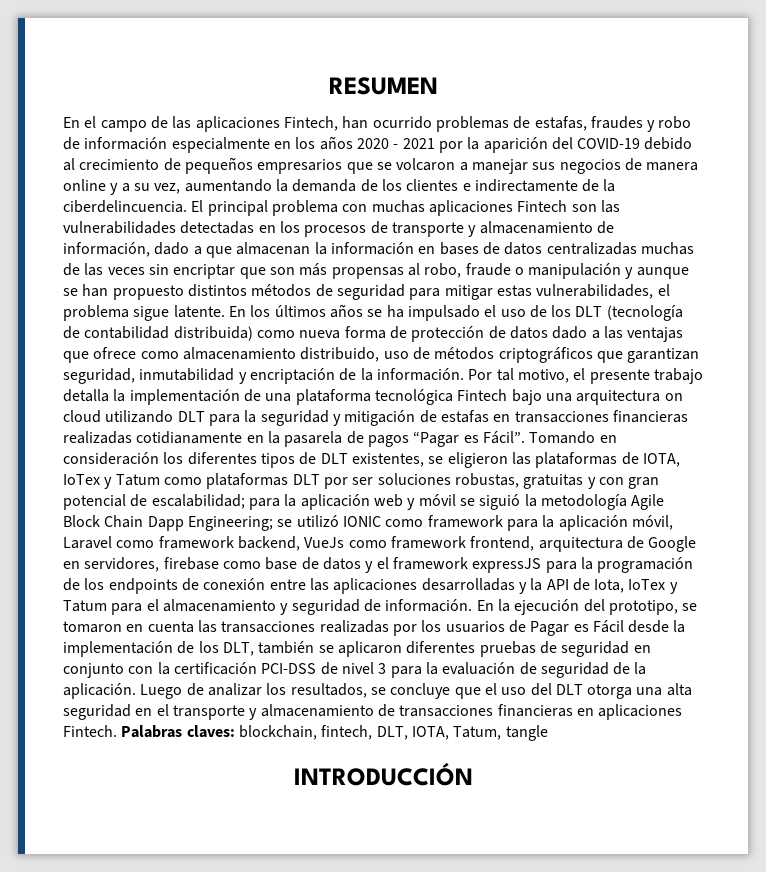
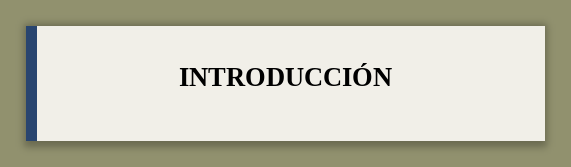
[328,77,438,95] [63,116,692,132] [63,136,693,153] [63,157,699,174] [63,179,616,195] [63,200,620,216] [63,221,614,237] [63,242,694,258] [63,263,689,279] [63,284,670,300] [63,304,683,321] [63,326,684,342] [63,347,700,363] [63,368,703,384] [63,389,683,405] [63,410,688,426] [63,431,617,447] [63,452,680,468] [63,473,660,489] [63,494,665,510] [63,515,673,531] [63,536,697,552] [63,557,694,573] [63,578,678,594] [63,599,698,615] [63,620,686,636] [63,641,651,657] [63,662,647,678] [63,683,692,699] [63,704,683,720] [63,725,548,741] RESUMEN // En el campo de las aplicaciones Fintech, han ocurrido problemas de estafas, fraudes y robo de información especialmente en los años 2020 - 2021 por la aparición del COVID-19 debido al crecimiento de pequeños empresarios que se volcaron a manejar sus negocios de manera online y a su vez, aumentando la demanda de los clientes e indirectamente de la ciberdelincuencia. El principal problema con muchas aplicaciones Fintech son las vulnerabilidades detectadas en los procesos de transporte y almacenamiento de información, dado a que almacenan la información en bases de datos centralizadas muchas de las veces sin encriptar que son más propensas al robo, fraude o manipulación y aunque se han propuesto distintos métodos de seguridad para mitigar estas vulnerabilidades, el problema sigue latente. En los últimos años se ha impulsado el uso de los DLT (tecnología de contabilidad distribuida) como nueva forma de protección de datos dado a las ventajas que ofrece como almacenamiento distribuido, uso de métodos criptográficos que garantizan seguridad, inmutabilidad y encriptación de la información. Por tal motivo, el presente trabajo detalla la implementación de una plataforma tecnológica Fintech bajo una arquitectura on cloud utilizando DLT para la seguridad y mitigación de estafas en transacciones financieras realizadas cotidianamente en la pasarela de pagos “Pagar es Fácil”. Tomando en consideración los diferentes tipos de DLT existentes, se eligieron las plataformas de IOTA, IoTex y Tatum como plataformas DLT por ser soluciones robustas, gratuitas y con gran potencial de escalabilidad; para la aplicación web y móvil se siguió la metodología Agile Block Chain Dapp Engineering; se utilizó IONIC como framework para la aplicación móvil, Laravel como framework backend, VueJs como framework frontend, arquitectura de Google en servidores, firebase como base de datos y el framework expressJS para la programación de los endpoints de conexión entre las aplicaciones desarrolladas y la API de Iota, IoTex y Tatum para el almacenamiento y seguridad de información. En la ejecución del prototipo, se tomaron en cuenta las transacciones realizadas por los usuarios de Pagar es Fácil desde la implementación de los DLT, también se aplicaron diferentes pruebas de seguridad en conjunto con la certificación PCI-DSS de nivel 3 para la evaluación de seguridad de la aplicación. Luego de analizar los resultados, se concluye que el uso del DLT otorga una alta seguridad en el transporte y almacenamiento de transacciones financieras en aplicaciones Fintech. Palabras claves: blockchain, fintech, DLT, IOTA, Tatum, tangle // -> (179, 74) none

